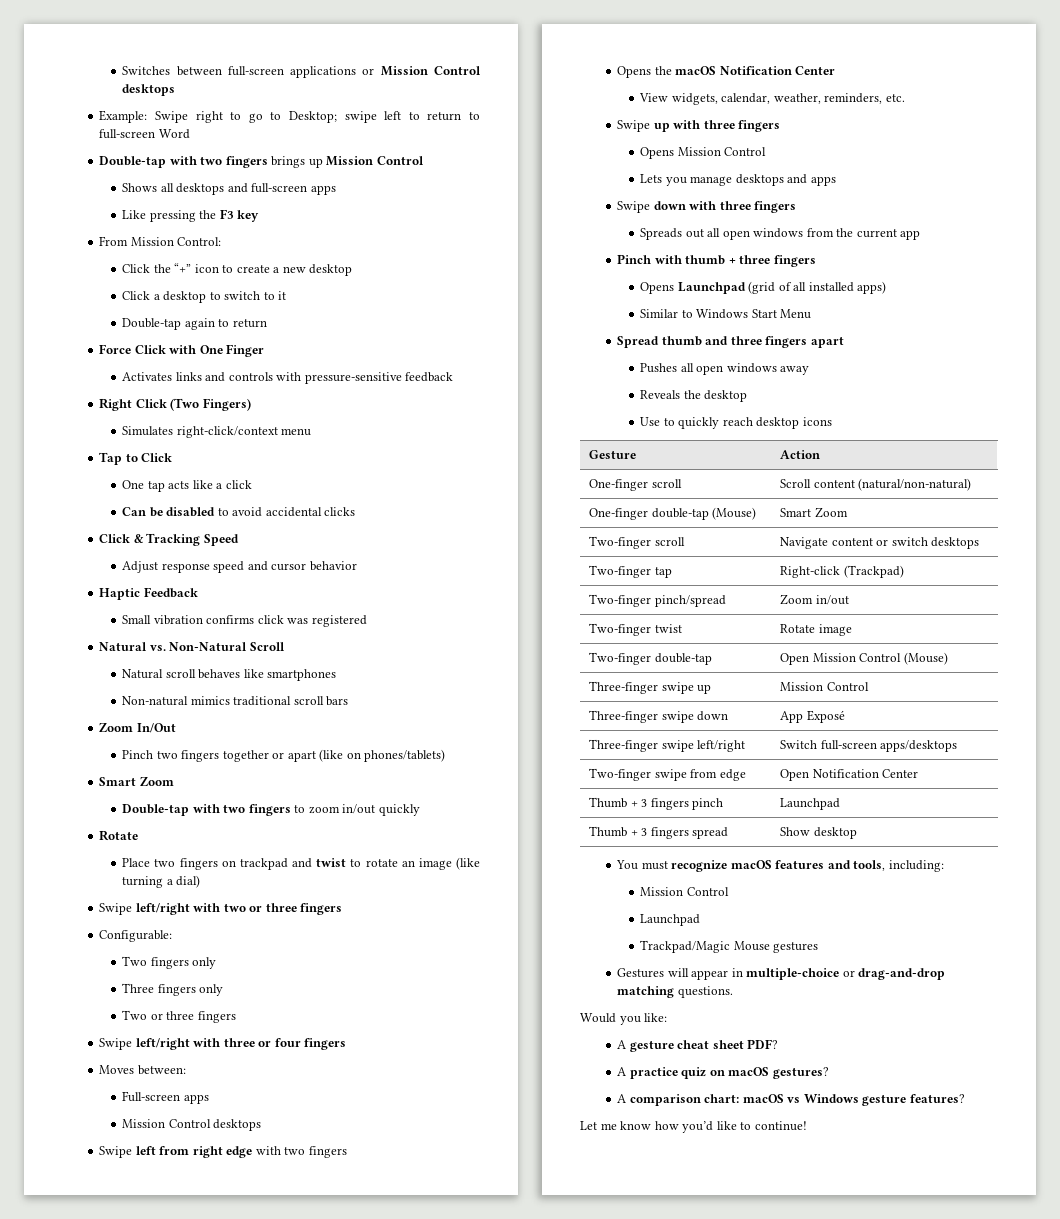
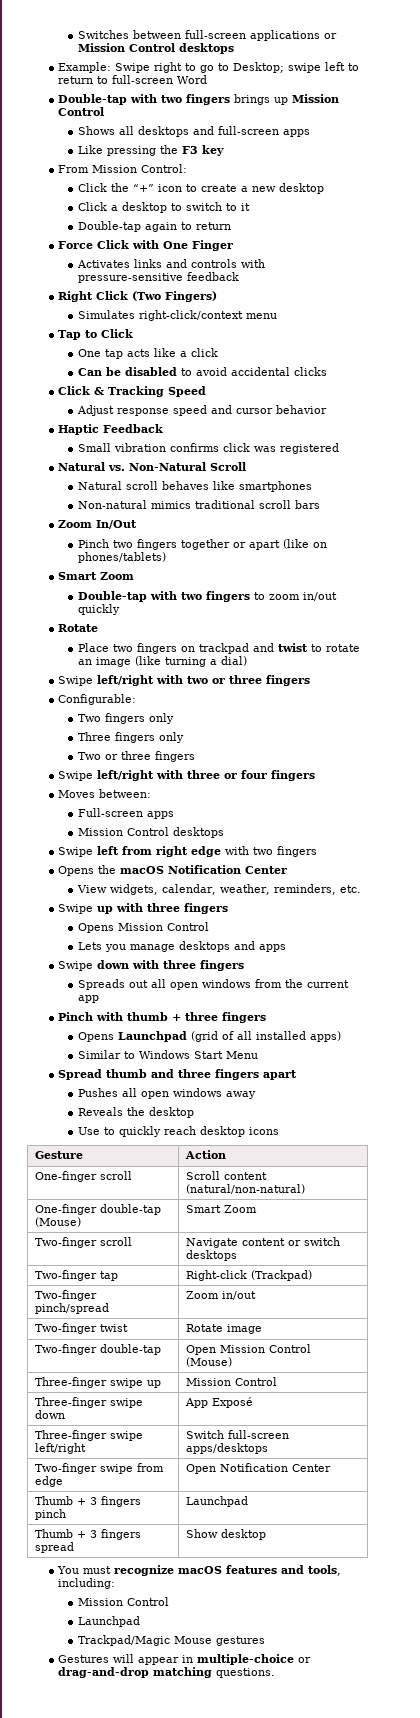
[580,1013,668,1025] [617,1039,779,1052] [617,1067,829,1079] [617,1094,965,1106] [580,1121,807,1133] // Would you like: // A gesture cheat sheet PDF? // A practice quiz on macOS gestures? // A comparison chart: macOS vs Windows gesture features? // Let me know how you’d like to continue! -> (276, 1673) none

